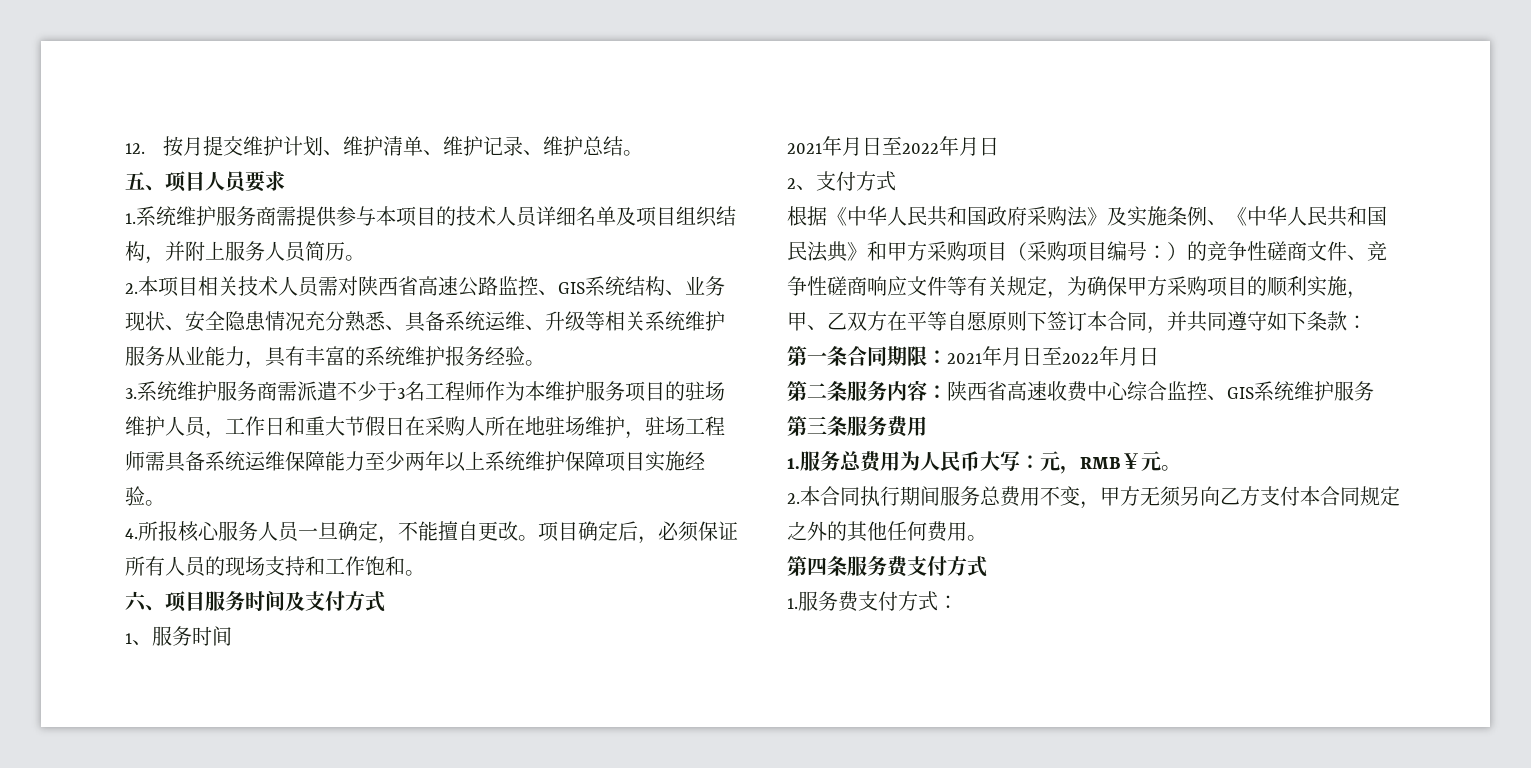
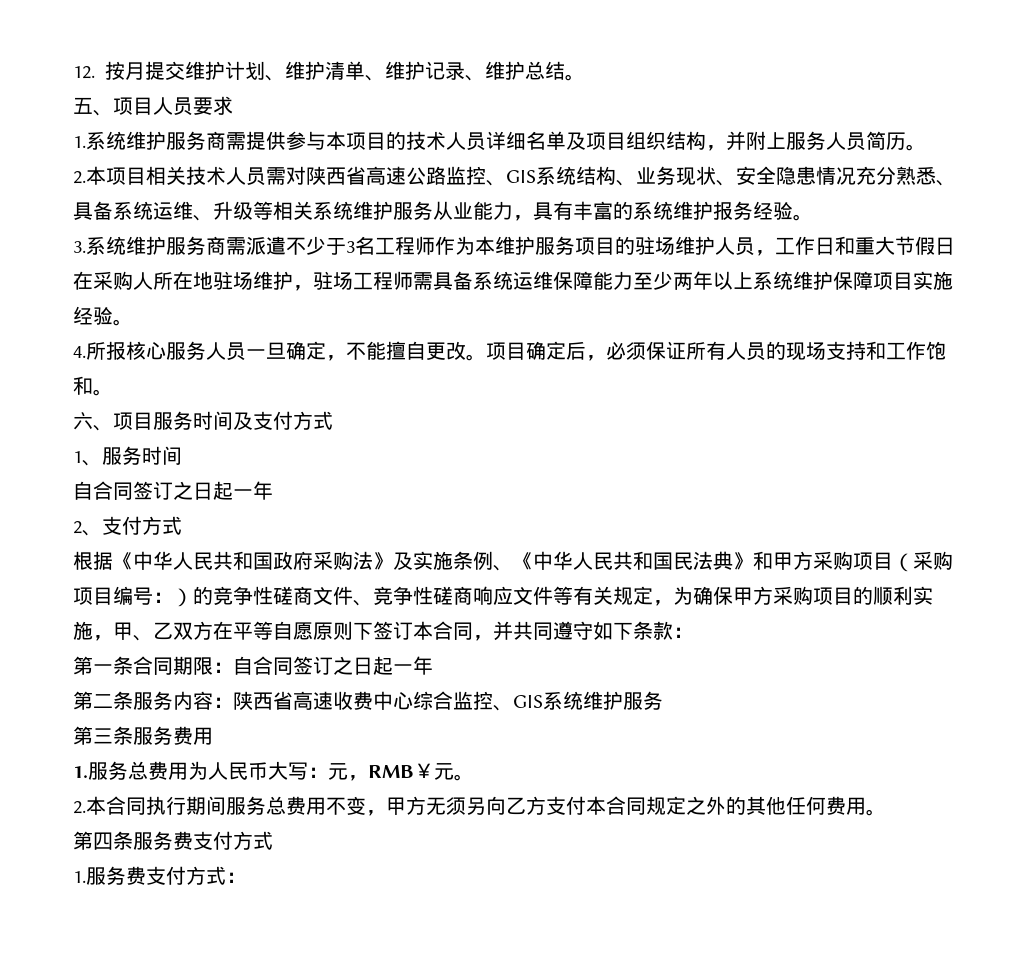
[787,136,999,156] 2021年月日至2022年月日 -> [73,481,273,500] 自合同签订之日起一年
[947,346,1159,366] 2021年月日至2022年月日 -> [233,656,433,675] 自合同签订之日起一年

